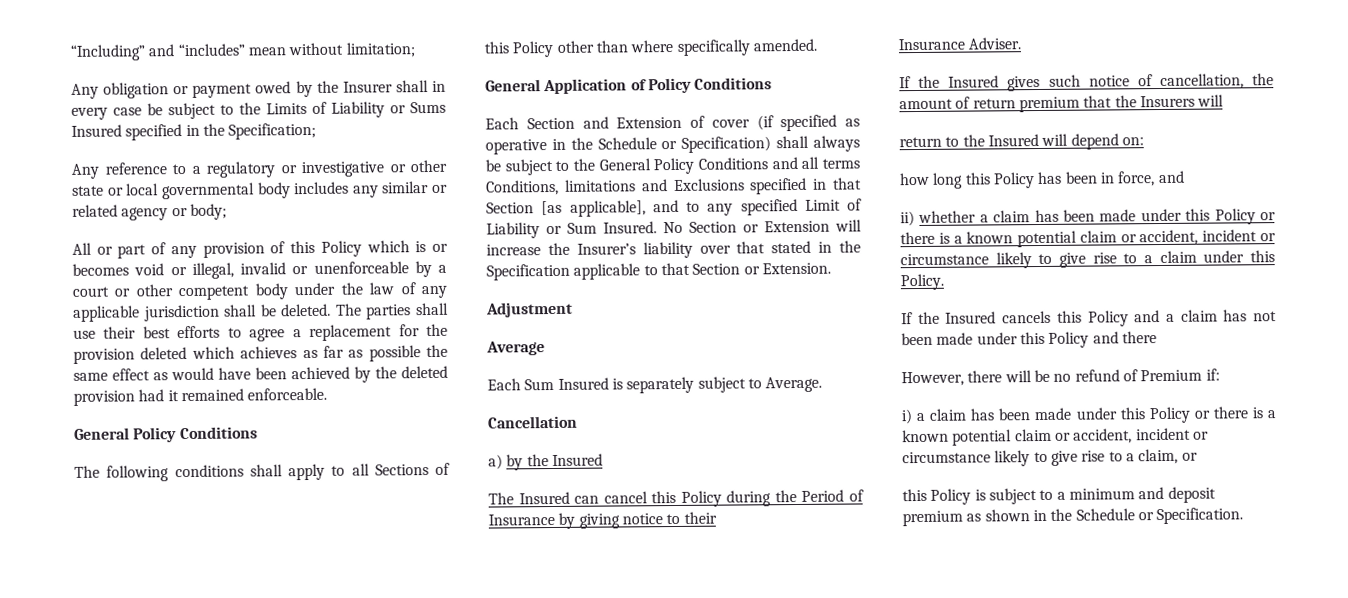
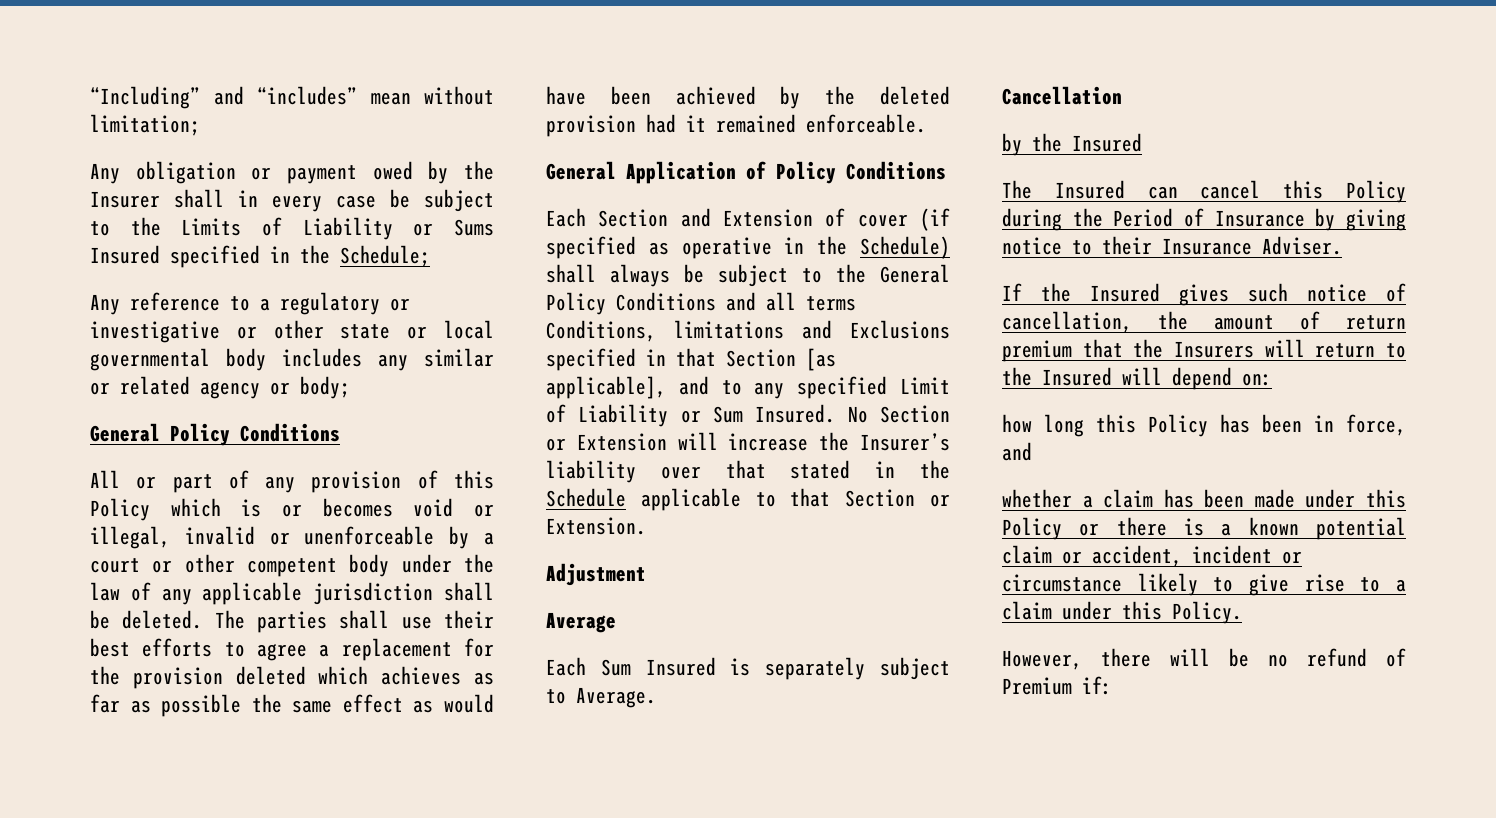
[228,122,317,140] Specification; -> [340,245,430,267] Schedule;
(227, 211) none -> [90,423,340,446] // General Policy Conditions
[74,426,258,443] [74,462,450,482] [484,38,817,58] // General Policy Conditions // The following conditions shall apply to all Sections of this Policy other than where specifically amended. -> (926, 123) none
[597,136,772,153] Schedule or Specification) -> [860,236,950,259] Schedule)
[486,263,570,281] Specification -> [546,488,626,507] Schedule
[488,454,503,470] a) -> (1122, 95) none
(717, 517) // -> (1152, 245) none
(1225, 100) // -> (1305, 348) none
[900,211,915,227] ii) -> (1032, 451) none
[901,309,1277,327] [901,331,1157,348] // If the Insured cancels this Policy and a claim has not been made under this Policy and there -> (1242, 612) none
[901,406,1276,425] [902,427,1209,446] [902,448,1198,467] [902,486,1216,505] [902,507,1244,527] // i) a claim has been made under this Policy or there is a known potential claim or accident, incident or circumstance likely to give rise to a claim, or // this Policy is subject to a minimum and deposit premium as shown in the Schedule or Specification. -> (1112, 685) none

